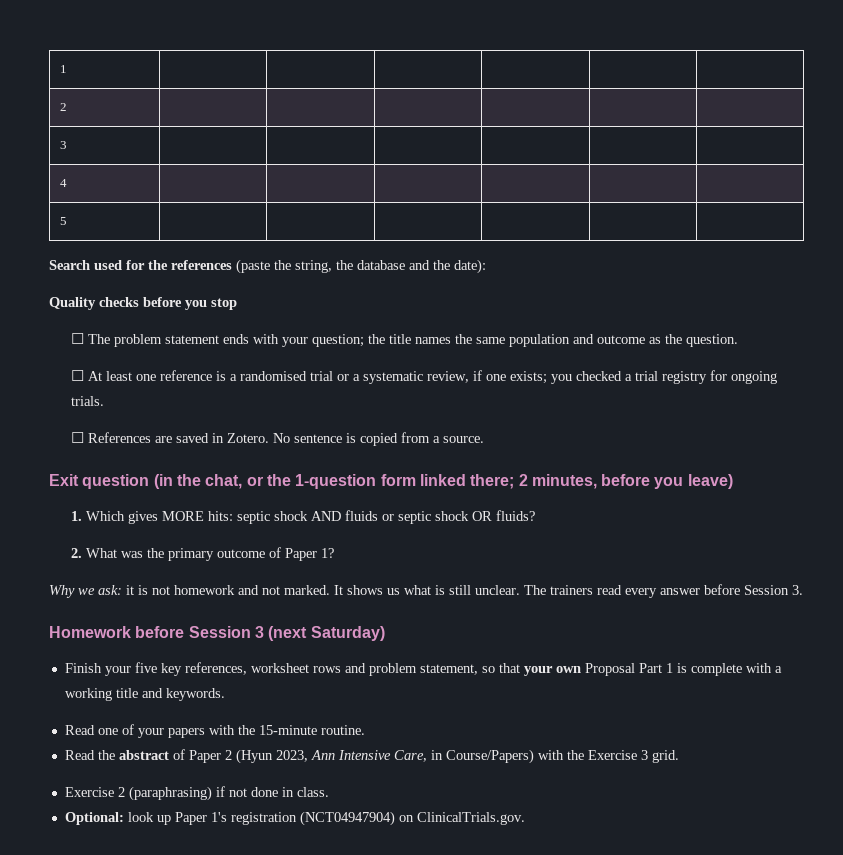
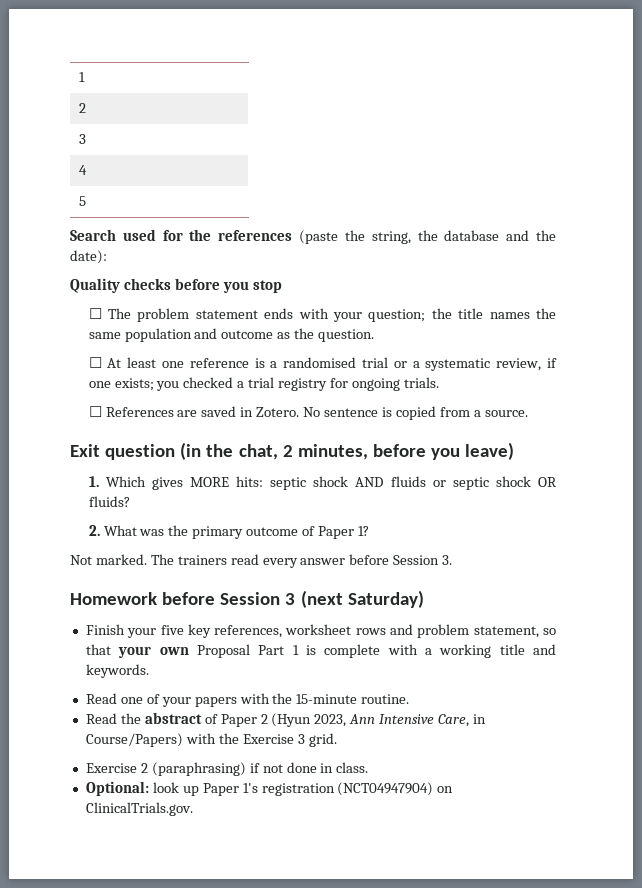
[246,474,515,489] or the 1-question form linked there; -> (278, 452) none
[49,585,520,598] Why we ask: it is not homework and not marked. It shows us what is still unclear. -> [70,554,147,565] Not marked.

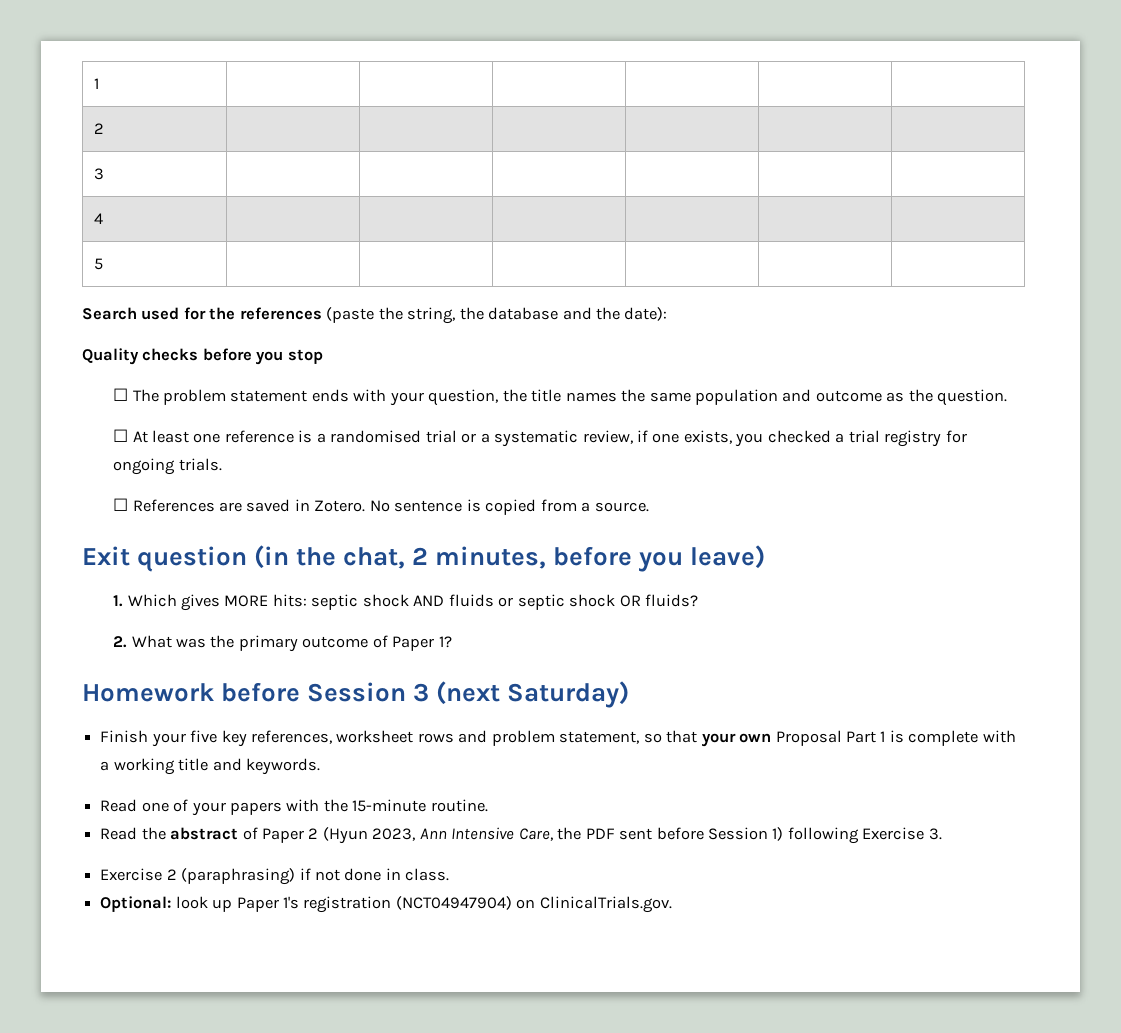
[368,309,426,322] question; -> [428,389,499,406] question,
[114,378,154,391] exists; -> [683,430,732,444] exists,
[70,554,453,568] // Not marked. The trainers read every answer before Session 3. -> (452, 642) none
[473,714,487,724] [85,733,337,747] in Course/Papers) with the Exercise 3 grid. -> [557,827,942,844] the PDF sent before Session 1) following Exercise 3.

